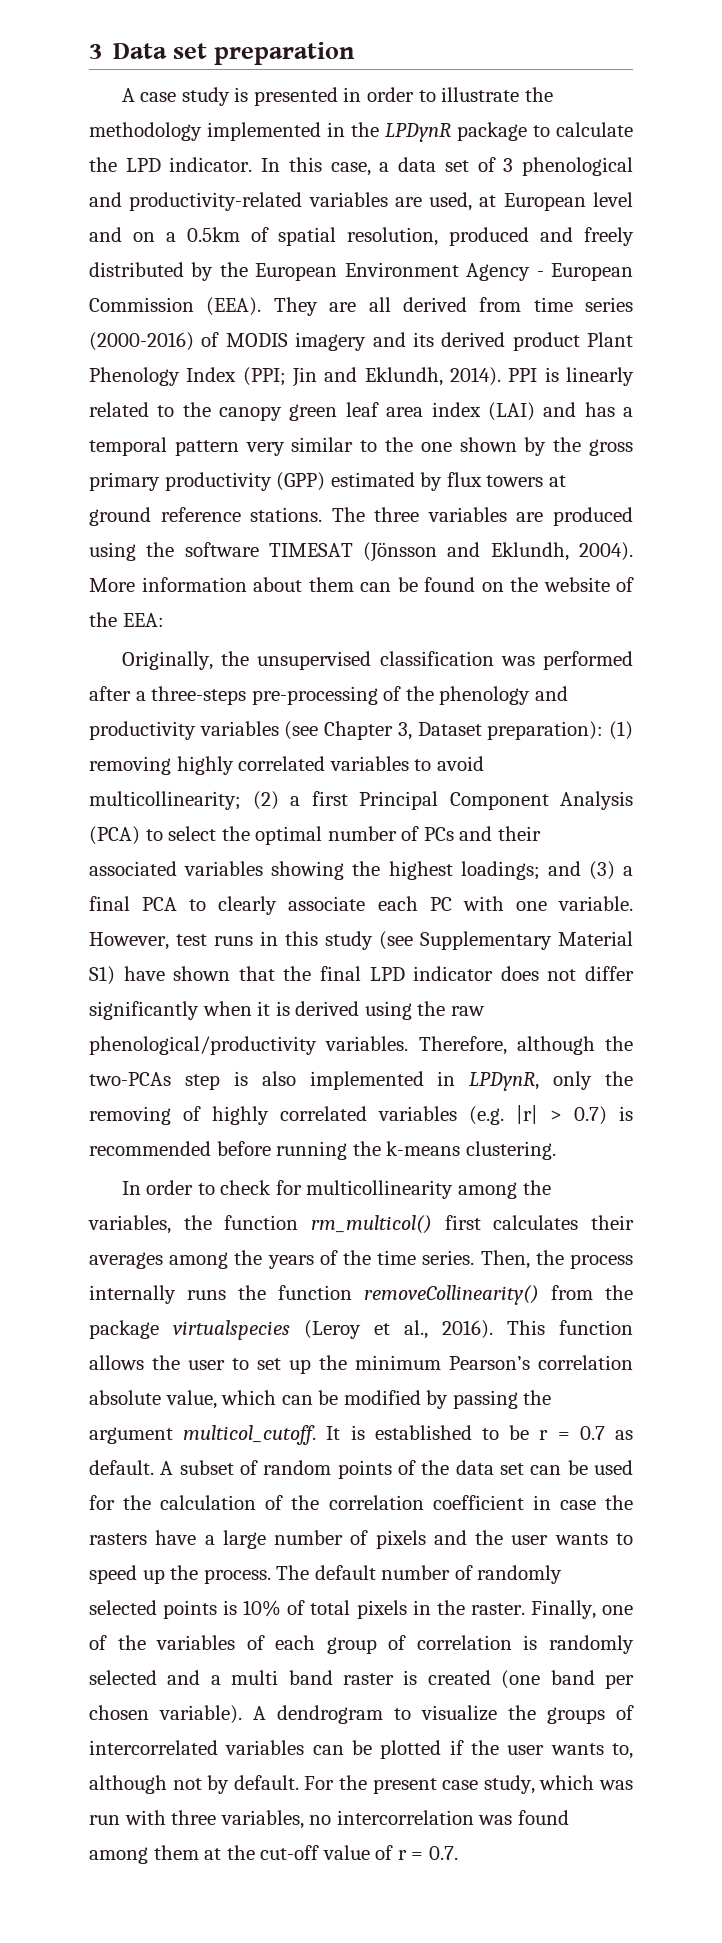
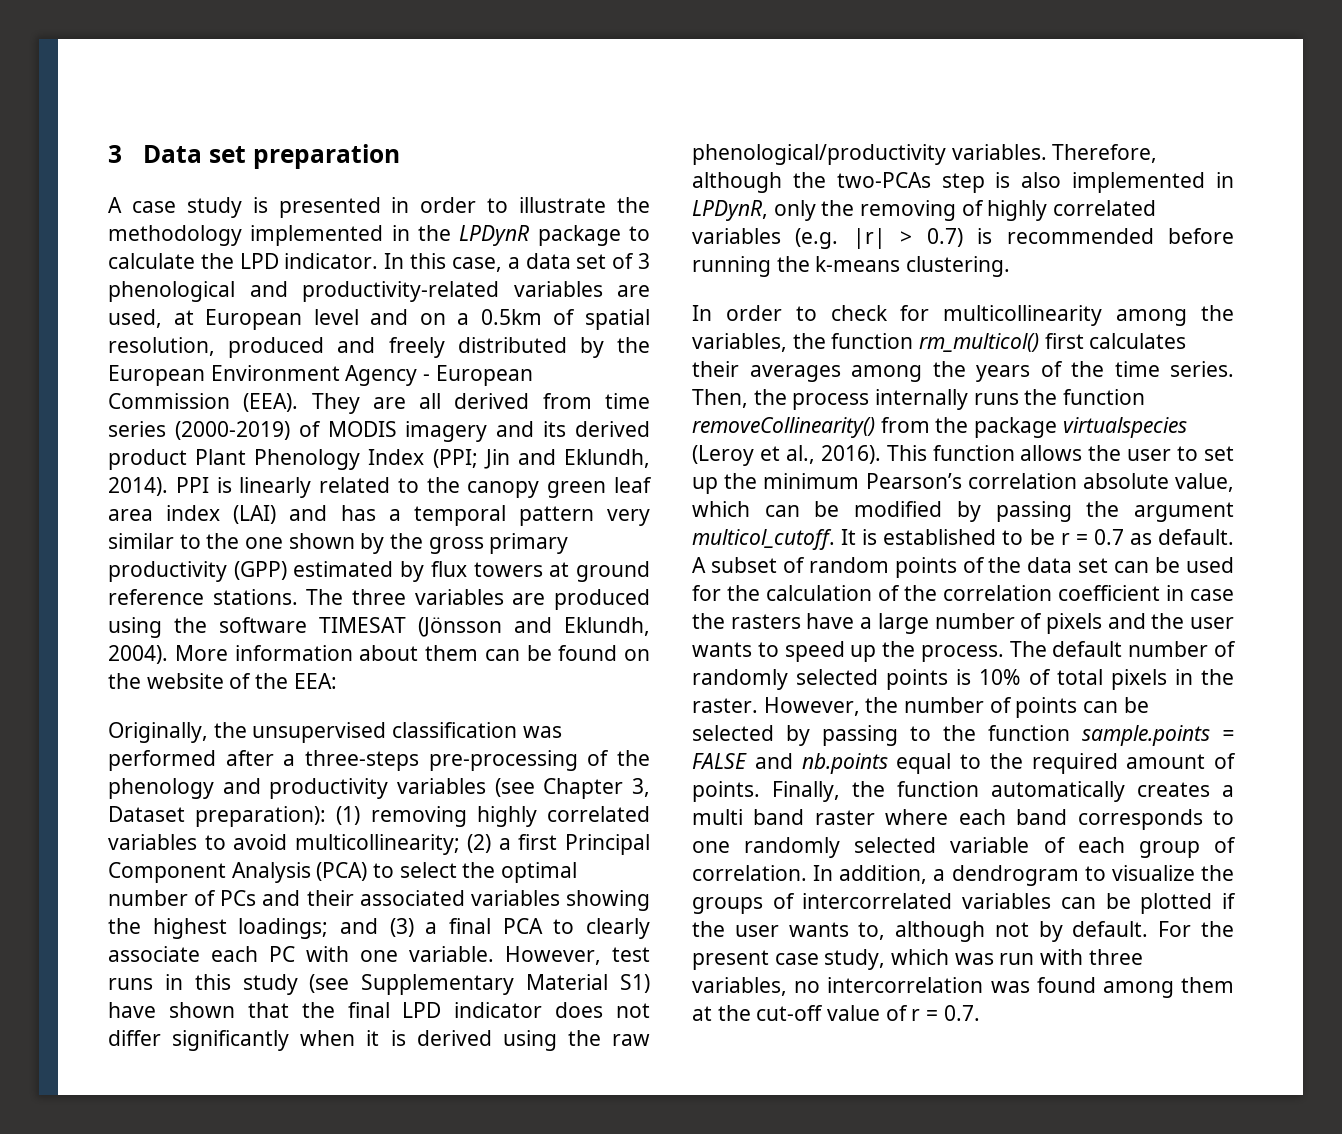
[89,332,194,351] (2000-2016) -> [174,421,290,440] (2000-2019)
[530,1600,633,1619] [89,1635,634,1654] [89,1670,634,1689] [89,1705,266,1724] Finally, one of the variables of each group of correlation is randomly selected and a multi band raster is created (one band per chosen variable). A -> [763,697,1149,718] [692,725,1234,746] [692,753,1236,774] [692,781,1234,802] [692,809,1234,830] [692,837,1236,858] [692,865,946,884] However, the number of points can be selected by passing to the function sample.points = FALSE and nb.points equal to the required amount of points. Finally, the function automatically creates a multi band raster where each band corresponds to one randomly selected variable of each group of correlation. In addition, a

